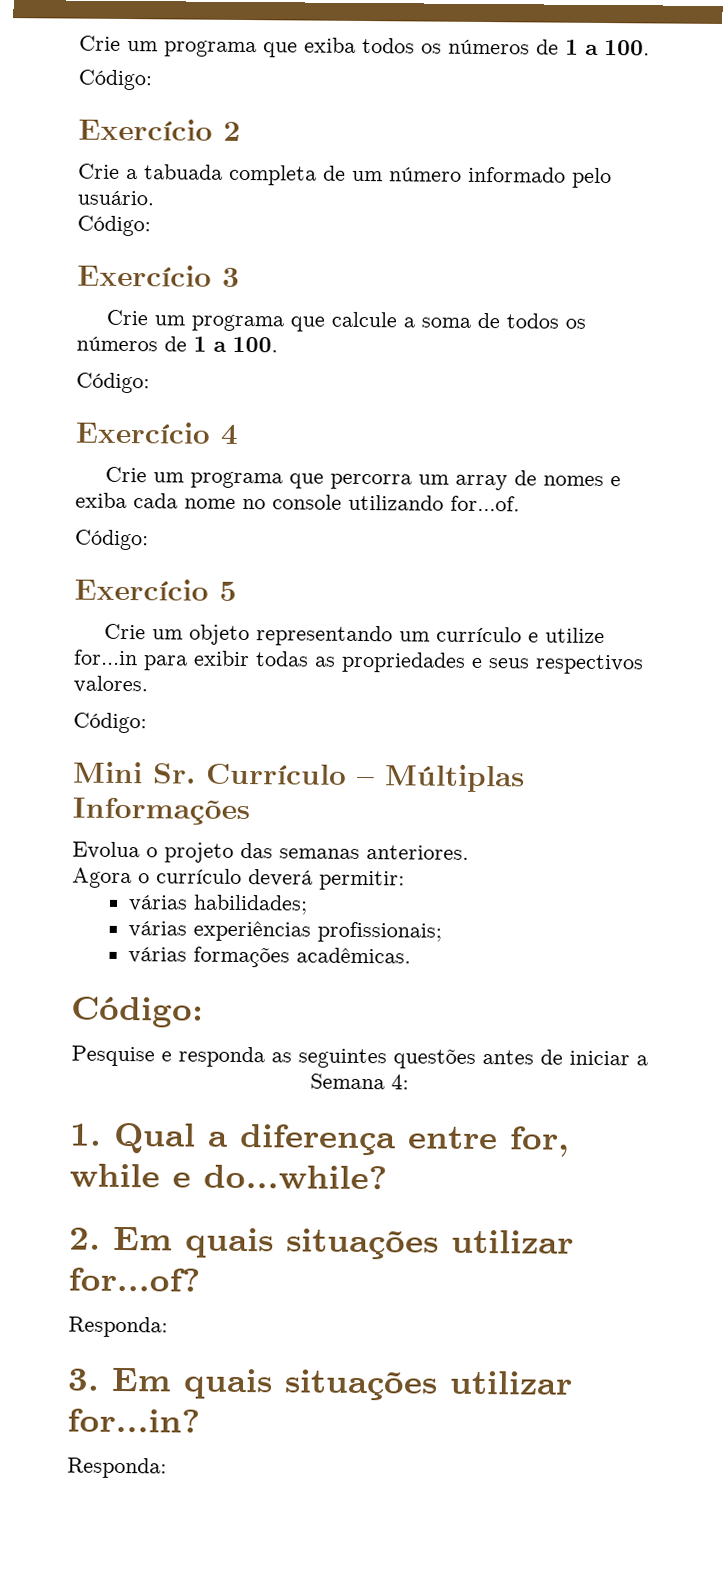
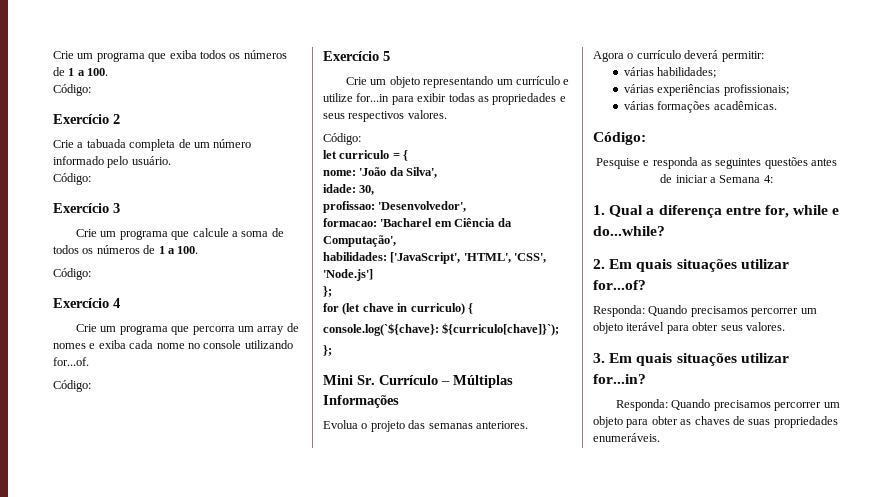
(147, 723) none -> [323,150,409,161] [323,167,438,178] [323,184,375,195] [323,201,467,213] [323,218,512,227] [323,235,396,247] [323,252,547,264] [323,269,373,281] [323,286,332,297] [323,303,473,315] [323,323,560,336] [323,345,332,356] // let curriculo = { // nome: 'João da Silva', // idade: 30, // profissao: 'Desenvolvedor', // formacao: 'Bacharel em Ciência da Computação', // habilidades: ['JavaScript', 'HTML', 'CSS', 'Node.js'] // }; // for (let chave in curriculo) { // console.log(`${chave}: ${curriculo[chave]}`); // };
(168, 1327) none -> [648,305,817,317] [593,322,785,334] Quando precisamos percorrer um objeto iterável para obter seus valores.
(167, 1468) none -> [671,399,840,411] [593,416,838,428] [593,433,660,442] Quando precisamos percorrer um objeto para obter as chaves de suas propriedades enumeráveis.

